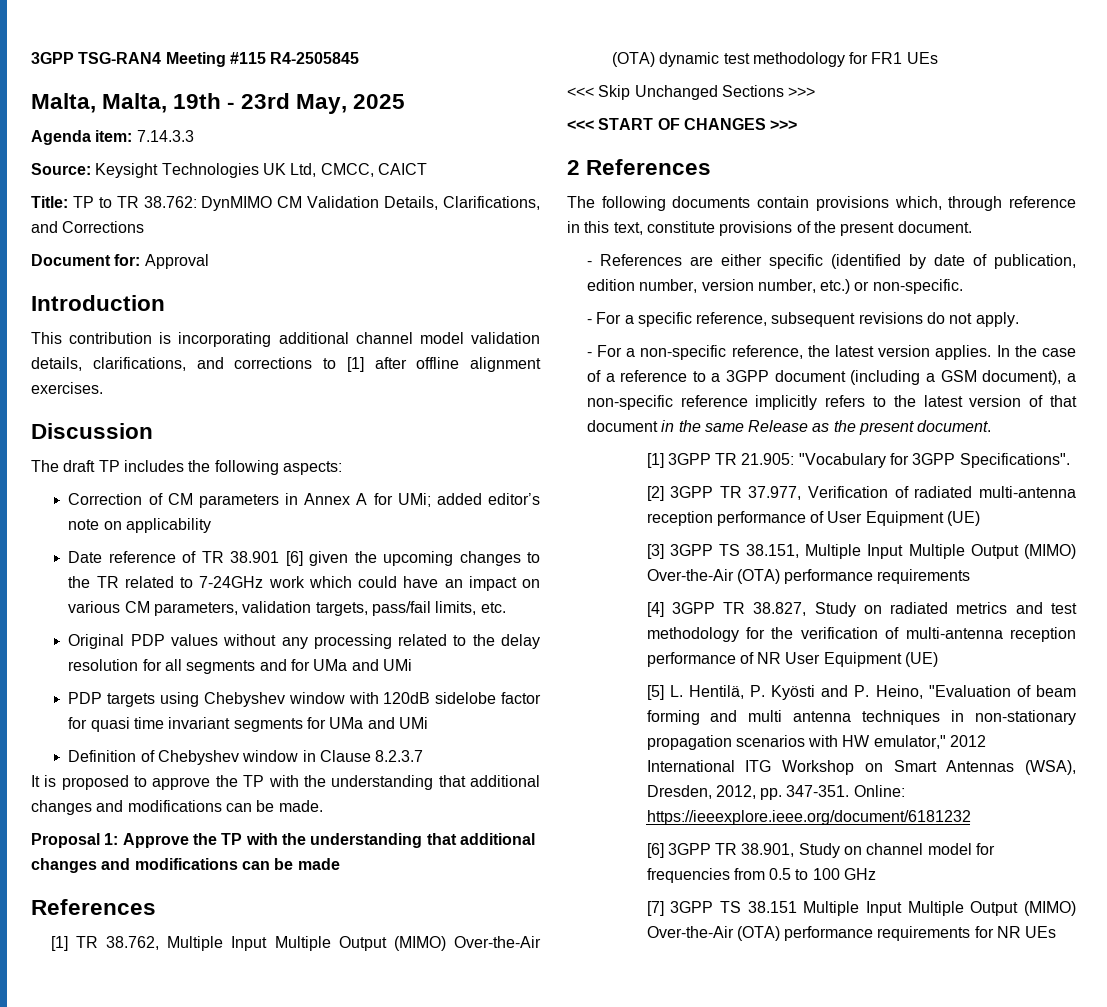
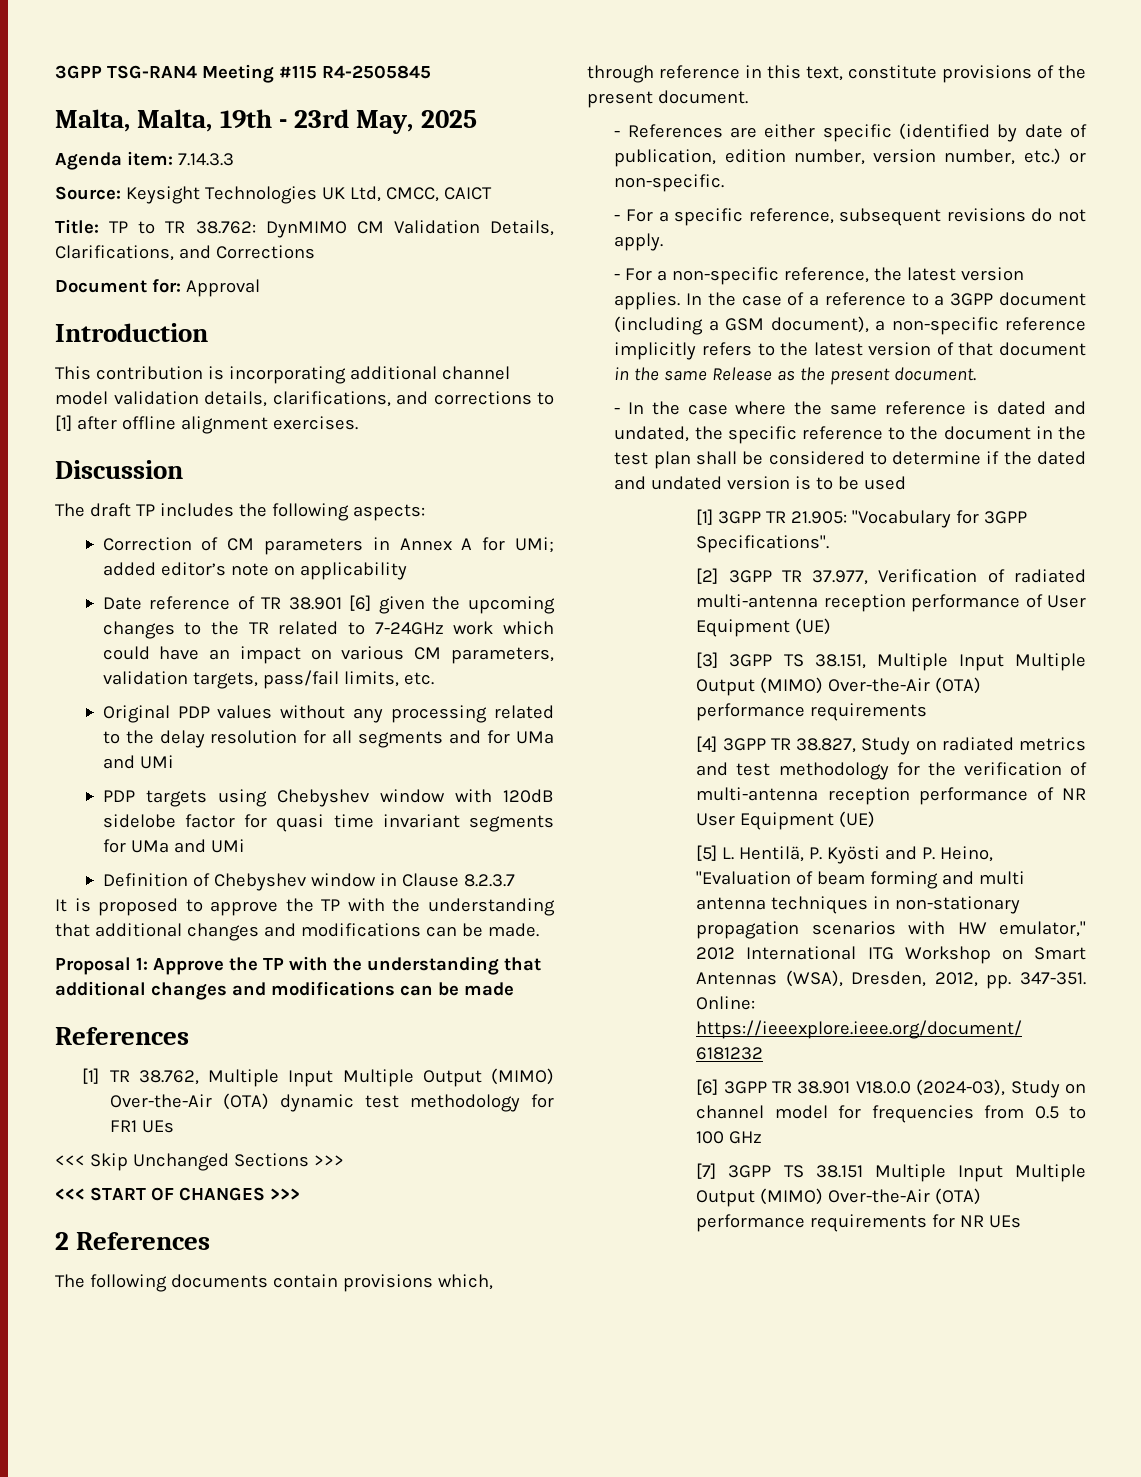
(992, 426) none -> [614,401,1086,415] [614,426,1086,444] [614,451,1086,469] [614,476,907,490] // - In the case where the same reference is dated and undated, the specific reference to the document in the test plan shall be considered to determine if the dated and undated version is to be used
[741,843,795,857] 38.901, -> [797,1079,1006,1096] 38.901 V18.0.0 (2024-03),

